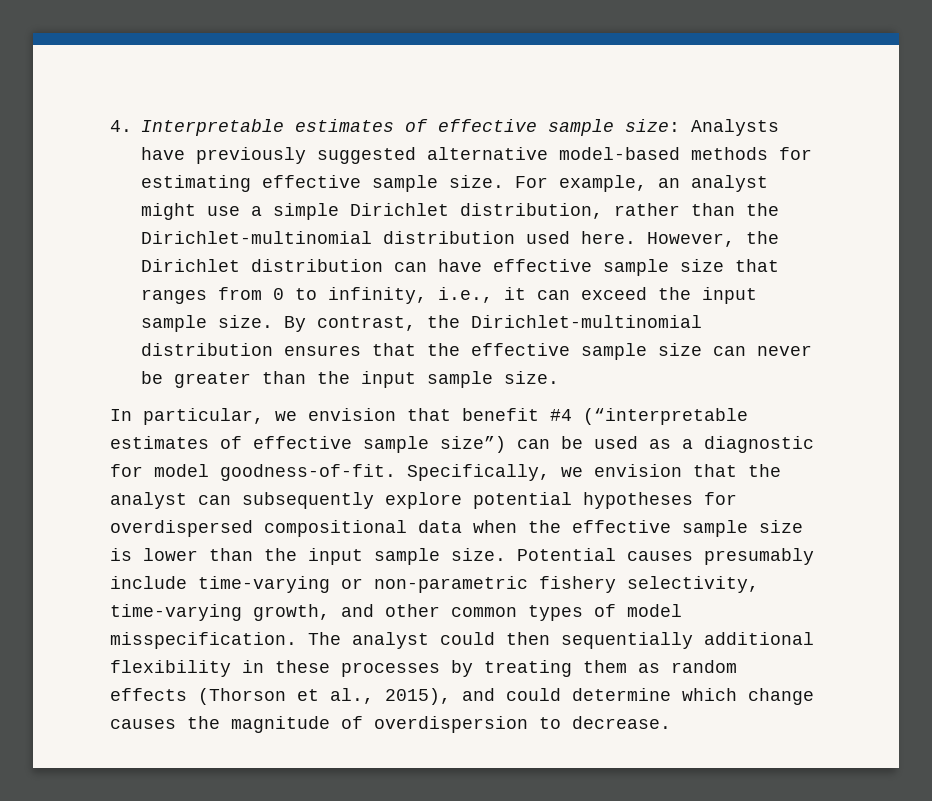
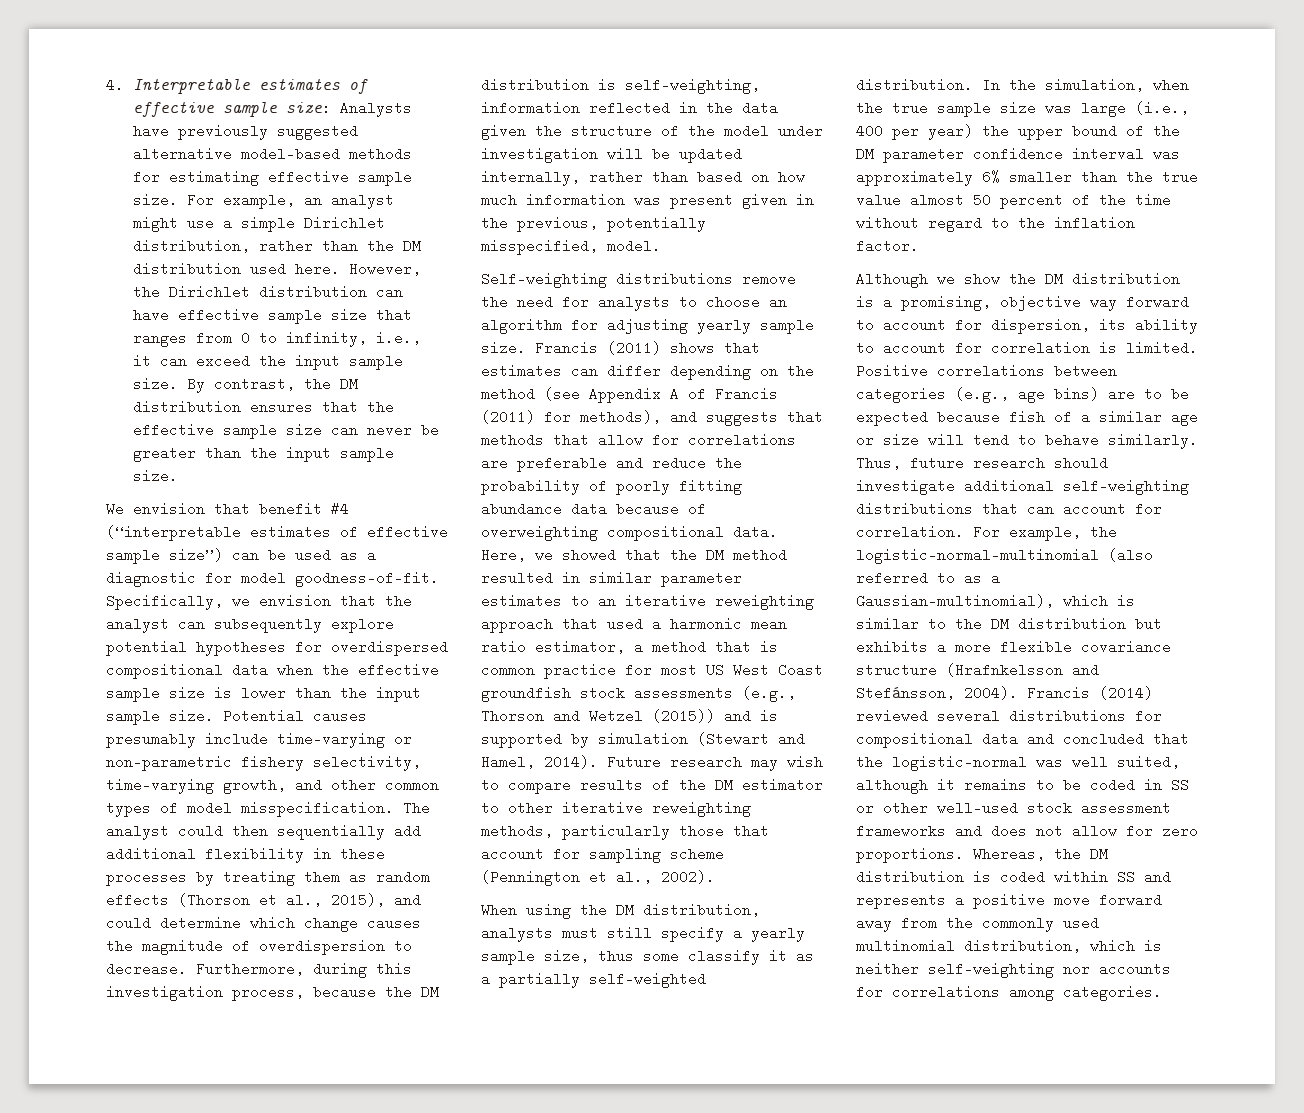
[141,231,372,244] Dirichlet-multinomial -> [403,239,422,253] DM
[471,315,702,328] Dirichlet-multinomial -> [340,377,359,391] DM
[110,408,297,425] In particular, we -> [106,502,124,516] We
(693, 640) none -> [394,824,421,838] add
(671, 722) none -> [196,962,412,978] [106,985,439,1001] [481,78,760,94] [481,101,778,115] [481,124,823,140] [481,147,742,163] [481,170,805,186] [481,193,814,209] [481,216,706,232] [481,239,661,255] [481,272,796,288] [481,295,787,311] [481,318,814,334] [481,341,760,355] [481,364,814,380] [481,387,778,403] [481,410,823,426] [481,433,796,447] [481,456,742,472] [481,479,742,495] [481,502,706,516] [481,525,778,541] [481,548,787,562] [481,571,742,587] [481,594,814,610] [481,617,787,633] [481,640,778,654] [481,663,823,679] [481,686,796,702] [481,709,778,723] [481,732,805,748] [481,755,823,771] [481,778,823,794] [481,801,751,817] [481,824,769,840] [481,847,724,863] [481,870,715,886] [481,903,760,919] [481,926,805,942] [481,949,814,965] [481,972,706,988] [856,78,1189,92] [856,101,1189,117] [856,124,1180,140] [856,147,1180,163] [856,170,1198,186] [856,193,1171,209] [856,216,1135,232] [856,239,919,253] [856,272,1180,288] [856,295,1189,311] [856,318,1198,334] [856,341,1198,355] [856,364,1117,378] [856,387,1189,403] [856,410,1198,426] [856,433,1198,449] [856,456,1108,470] [856,479,1189,495] [856,502,1162,516] [856,525,1117,541] [856,548,1153,564] [856,571,1000,585] [856,594,1135,608] [856,617,1162,631] [856,640,1171,654] [856,663,1099,677] [856,686,1153,700] [856,709,1162,723] [856,732,1189,748] [856,755,1180,771] [856,778,1189,794] [856,801,1171,815] [856,824,1198,838] [856,847,1108,863] [856,870,1171,884] [856,893,1162,909] [856,916,1099,932] [856,939,1162,953] [856,962,1171,978] [856,985,1162,1001] Furthermore, during this investigation process, because the DM distribution is self-weighting, information reflected in the data given the structure of the model under investigation will be updated internally, rather than based on how much information was present given in the previous, potentially misspecified, model. // Self-weighting distributions remove the need for analysts to choose an algorithm for adjusting yearly sample size. Francis (2011) shows that estimates can differ depending on the method (see Appendix A of Francis (2011) for methods), and suggests that methods that allow for correlations are preferable and reduce the probability of poorly fitting abundance data because of overweighting compositional data. Here, we showed that the DM method resulted in similar parameter estimates to an iterative reweighting approach that used a harmonic mean ratio estimator, a method that is common practice for most US West Coast groundfish stock assessments (e.g., Thorson and Wetzel (2015)) and is supported by simulation (Stewart and Hamel, 2014). Future research may wish to compare results of the DM estimator to other iterative reweighting methods, particularly those that account for sampling scheme (Pennington et al., 2002). // When using the DM distribution, analysts must still specify a yearly sample size, thus some classify it as a partially self-weighted distribution. In the simulation, when the true sample size was large (i.e., 400 per year) the upper bound of the DM parameter confidence interval was approximately 6% smaller than the true value almost 50 percent of the time without regard to the inflation factor. // Although we show the DM distribution is a promising, objective way forward to account for dispersion, its ability to account for correlation is limited. Positive correlations between categories (e.g., age bins) are to be expected because fish of a similar age or size will tend to behave similarly. Thus, future research should investigate additional self-weighting distributions that can account for correlation. For example, the logistic-normal-multinomial (also referred to as a Gaussian-multinomial), which is similar to the DM distribution but exhibits a more flexible covariance structure (Hrafnkelsson and Stefánsson, 2004). Francis (2014) reviewed several distributions for compositional data and concluded that the logistic-normal was well suited, although it remains to be coded in SS or other well-used stock assessment frameworks and does not allow for zero proportions. Whereas, the DM distribution is coded within SS and represents a positive move forward away from the commonly used multinomial distribution, which is neither self-weighting nor accounts for correlations among categories.

